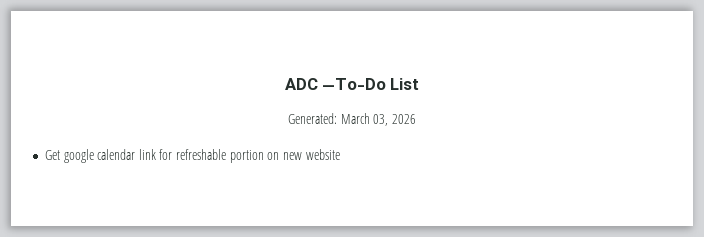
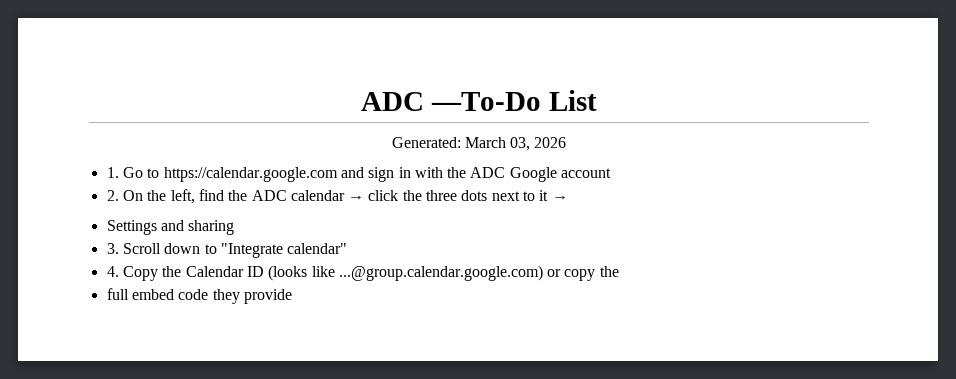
[44,149,340,163] Get google calendar link for refreshable portion on new website -> [106,167,612,182] [106,189,568,204] [106,220,235,235] [106,243,348,258] [106,265,619,281] [106,288,292,304] 1. Go to https://calendar.google.com and sign in with the ADC Google account // 2. On the left, find the ADC calendar → click the three dots next to it → // Settings and sharing // 3. Scroll down to "Integrate calendar" // 4. Copy the Calendar ID (looks like ...@group.calendar.google.com) or copy the // full embed code they provide

